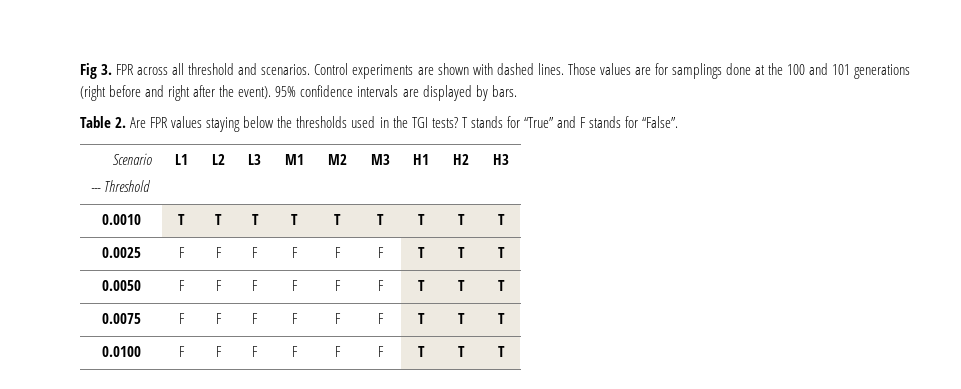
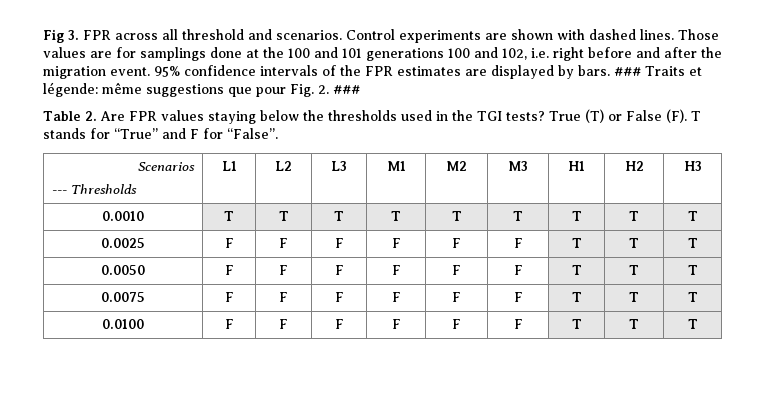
[80,85,106,101] (right -> [448,47,584,61] 100 and 102, i.e. right
[168,85,191,101] right -> (660, 52) none
[238,86,272,99] event). -> [43,66,150,79] migration event.
(399, 91) none -> [322,65,461,76] of the FPR estimates
(517, 91) none -> [614,66,702,76] [43,82,360,97] ### Traits et légende: même suggestions que pour Fig. 2. ###
(458, 122) none -> [548,109,687,123] True (T) or False (F).
[589,116,622,128] stands -> (199, 134) none
[112,153,152,165] Scenario -> [137,162,195,171] Scenarios
[104,180,152,192] Threshold -> [71,184,138,194] Thresholds

